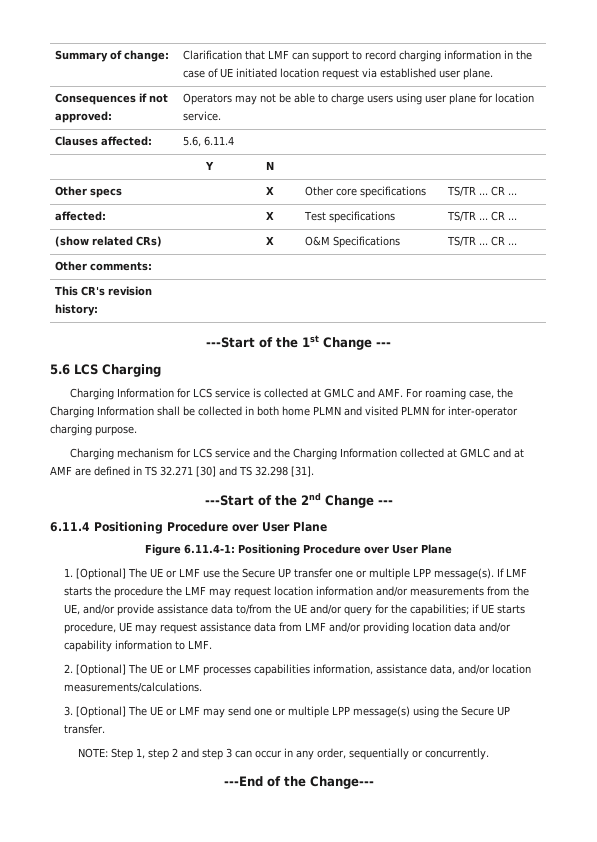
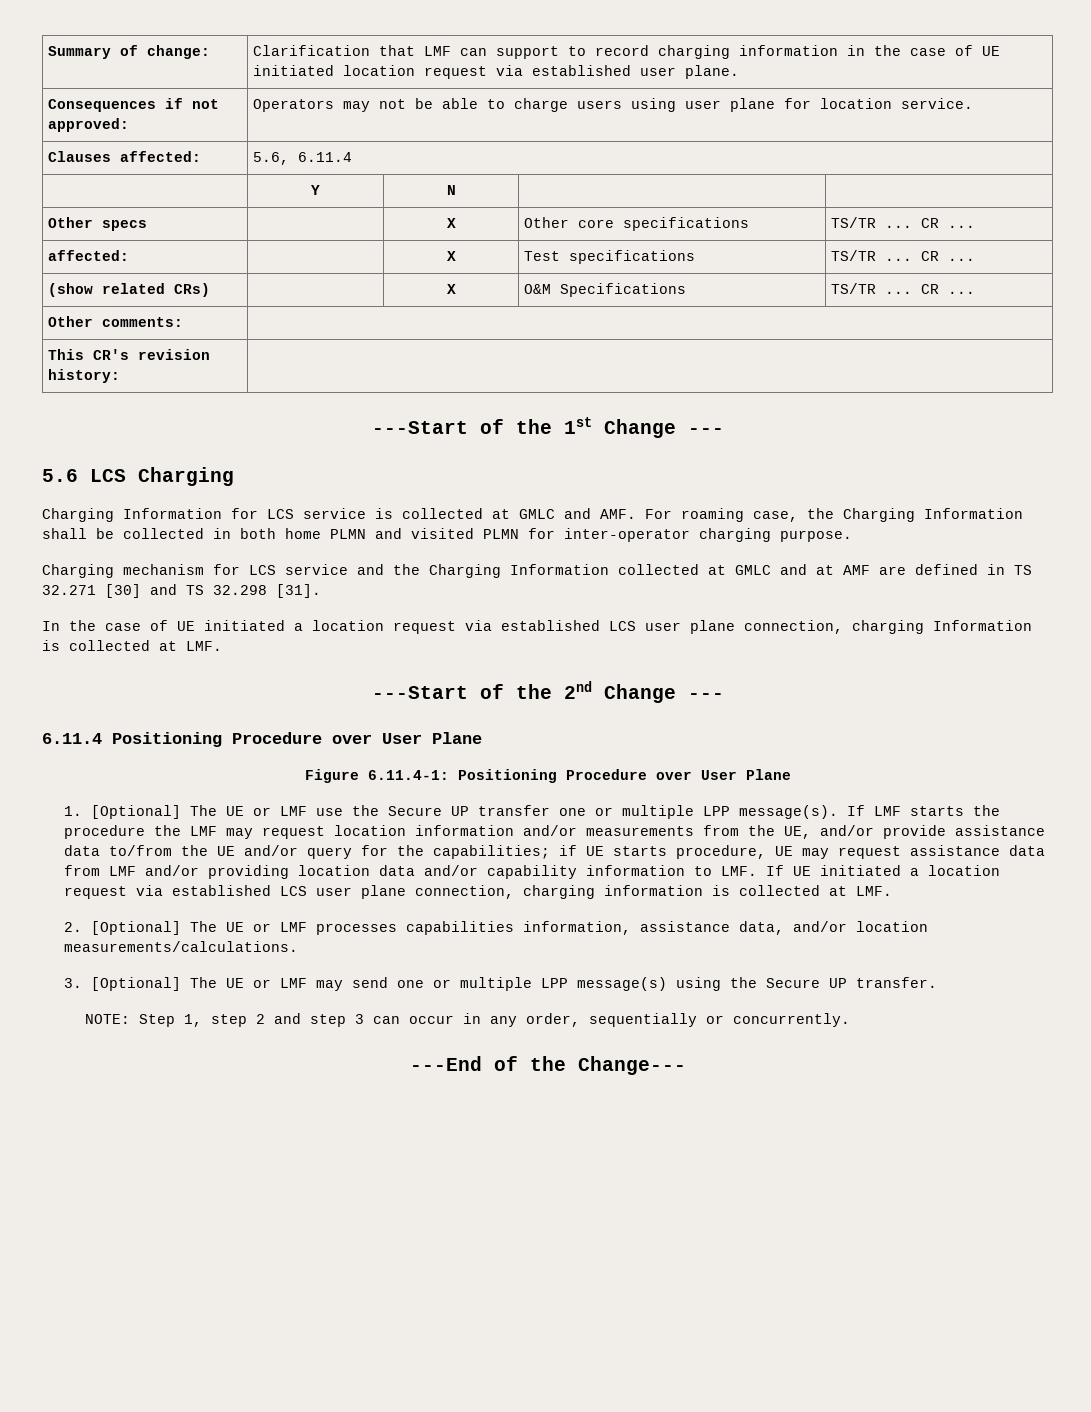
(314, 471) none -> [42,620,1032,634] [42,640,222,651] // In the case of UE initiated a location request via established LCS user plane connection, charging Information is collected at LMF.
(212, 644) none -> [765,865,1000,876] [63,885,892,899] If UE initiated a location request via established LCS user plane connection, charging information is collected at LMF.

